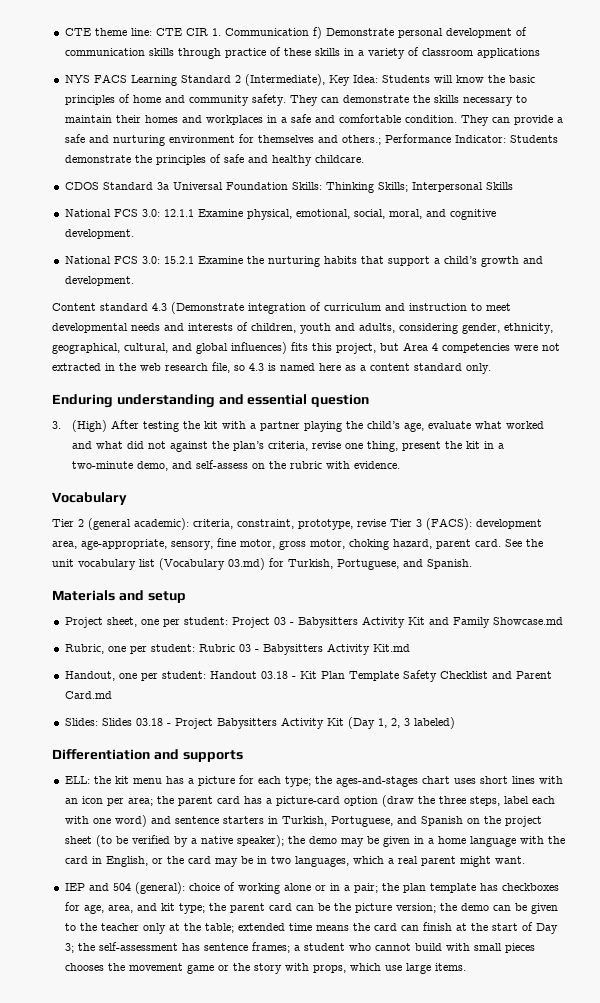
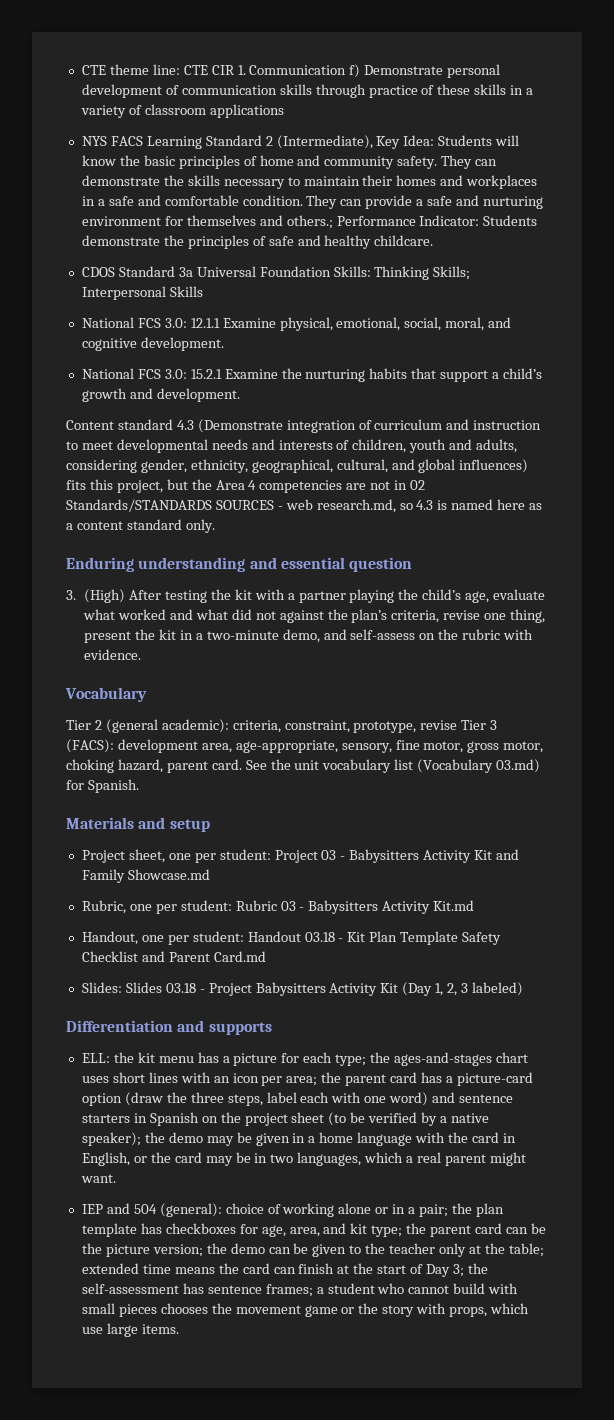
(399, 347) none -> [191,479,212,490] the
[514,343,560,351] [52,362,230,373] were not extracted in the web research file, -> [346,480,426,490] [66,499,396,513] are not in 02 Standards/STANDARDS SOURCES - web research.md,
[288,559,423,570] Turkish, Portuguese, and -> (84, 785) none
[281,816,417,827] Turkish, Portuguese, and -> (147, 1118) none

